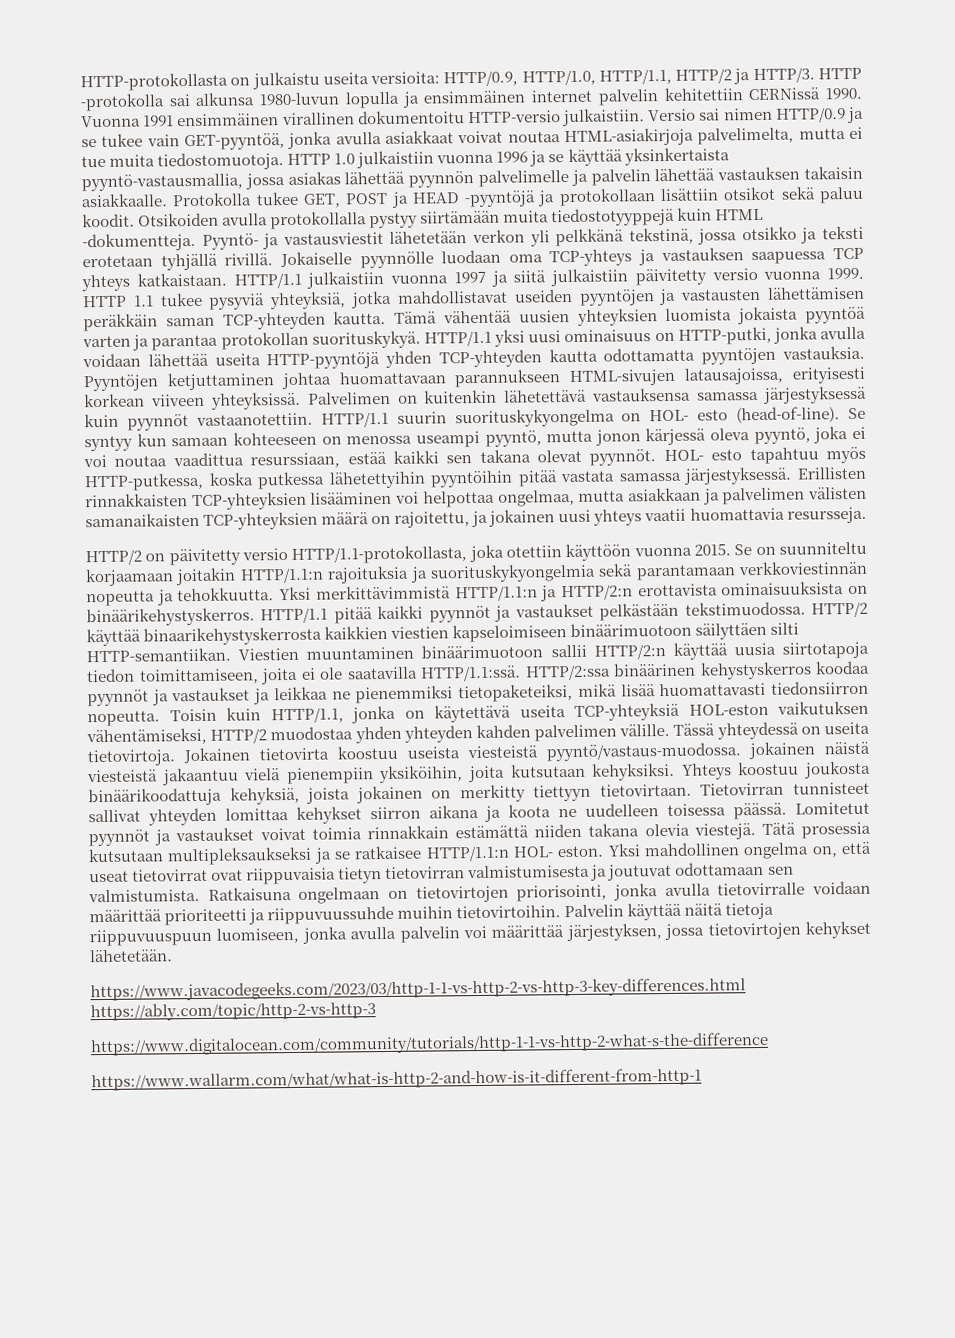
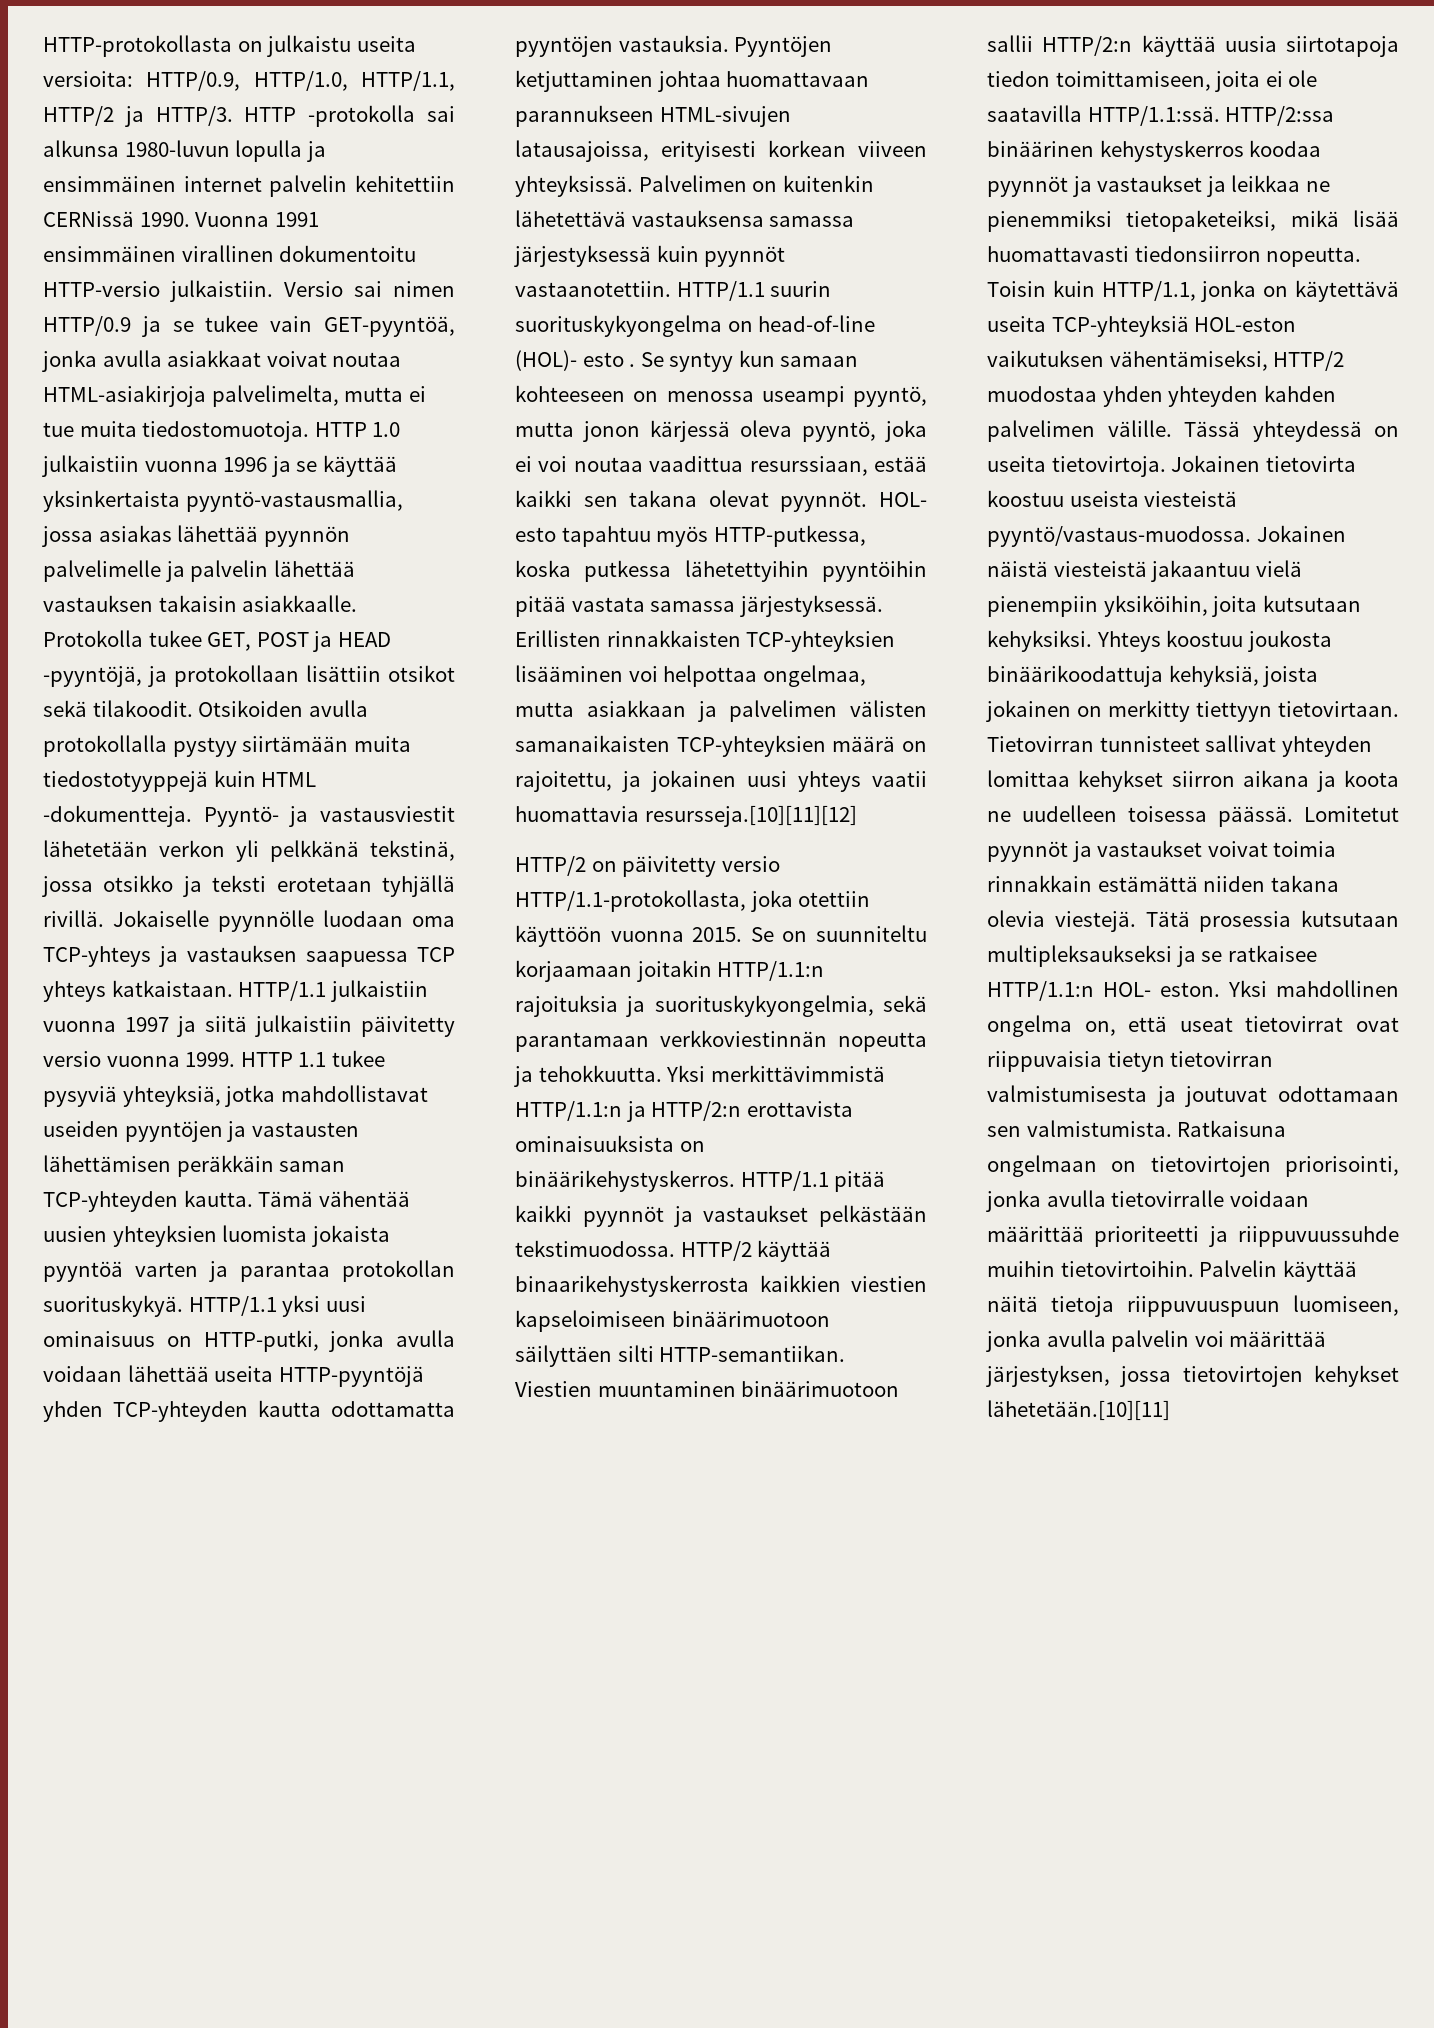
[464,190,537,208] -pyyntöjä -> [43,666,142,687] -pyyntöjä,
[819,186,864,204] [82,213,135,228] paluu koodit. -> [92,700,193,717] tilakoodit.
[649,406,841,424] HOL- esto (head-of-line). -> [758,315,876,332] [515,350,636,371] head-of-line (HOL)- esto .
[786,506,867,524] resursseja. -> [644,805,857,827] resursseja.[10][11][12]
[429,563,596,583] suorituskykyongelmia -> [654,995,874,1017] suorituskykyongelmia,
[748,741,815,760] jokainen -> [1256,525,1346,542] Jokainen
[89,949,173,963] [90,977,746,1002] [90,1001,376,1022] [90,1031,769,1057] [91,1067,702,1092] lähetetään. // https://www.javacodegeeks.com/2023/03/http-1-1-vs-http-2-vs-http-3-key-differences.html https://ably.com/topic/http-2-vs-http-3 // https://www.digitalocean.com/community/tutorials/http-1-1-vs-http-2-what-s-the-difference // https://www.wallarm.com/what/what-is-http-2-and-how-is-it-different-from-http-1 -> [987,1400,1170,1421] lähetetään.[10][11]

